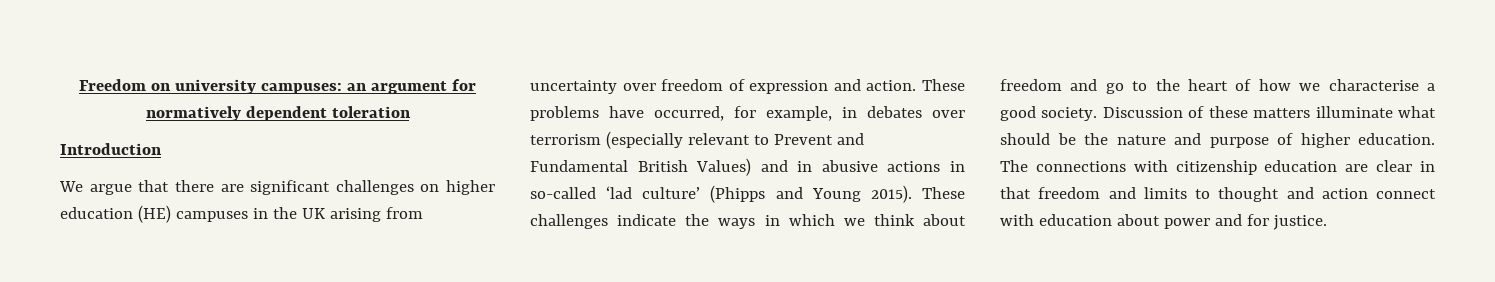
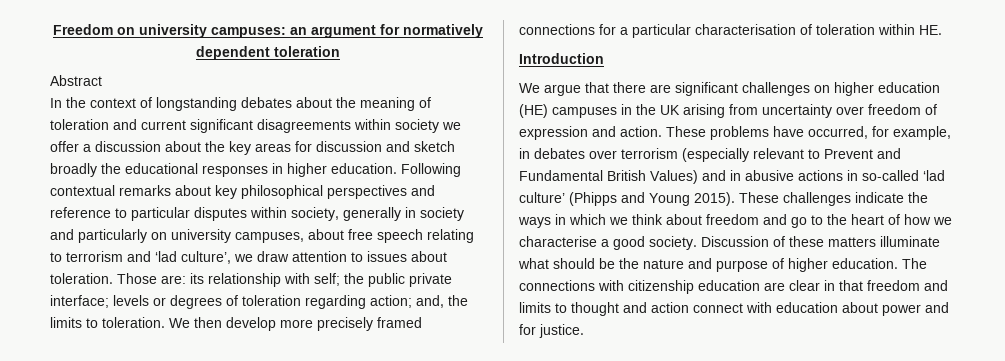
(411, 112) none -> [50,75,102,86] [50,97,431,111] [50,119,461,133] [50,141,455,155] [50,163,461,177] [50,185,435,199] [50,207,464,221] [50,229,474,243] [50,251,447,264] [50,273,452,287] [50,295,468,309] [50,317,422,331] [519,24,942,38] // Abstract // In the context of longstanding debates about the meaning of toleration and current significant disagreements within society we offer a discussion about the key areas for discussion and sketch broadly the educational responses in higher education. Following contextual remarks about key philosophical perspectives and reference to particular disputes within society, generally in society and particularly on university campuses, about free speech relating to terrorism and ‘lad culture’, we draw attention to issues about toleration. Those are: its relationship with self; the public private interface; levels or degrees of toleration regarding action; and, the limits to toleration. We then develop more precisely framed connections for a particular characterisation of toleration within HE.

